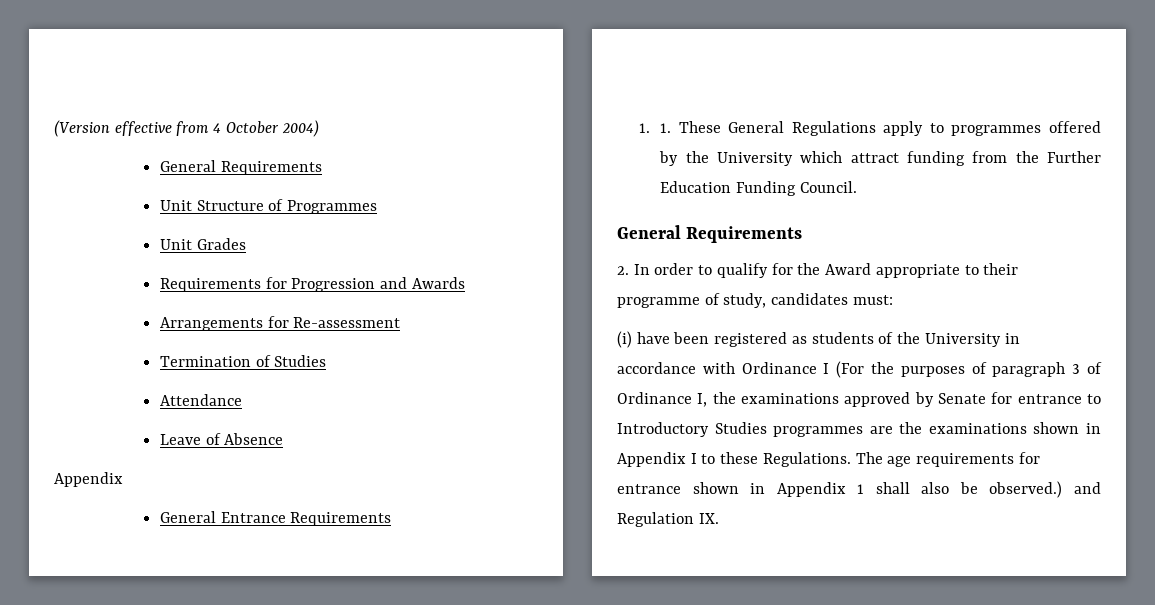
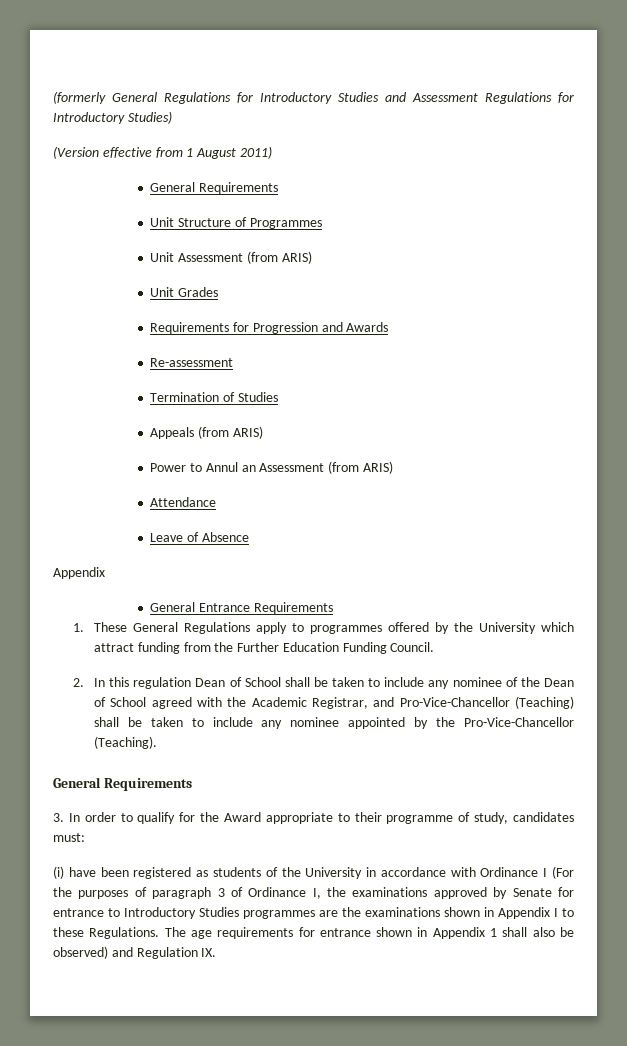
[54,120,319,137] (Version effective from 4 October 2004) -> [53,91,574,104] [53,111,172,124] [53,146,272,159] (formerly General Regulations for Introductory Studies and Assessment Regulations for Introductory Studies) // (Version effective from 1 August 2011)
(378, 207) none -> [150,251,312,264] // Unit Assessment (from ARIS)
[159,316,289,331] Arrangements for -> (389, 327) none
(327, 361) none -> [150,426,263,439] [150,461,393,474] // Appeals (from ARIS) // Power to Annul an Assessment (from ARIS)
[660,123,672,133] 1. -> (85, 627) none
[617,225,803,243] [617,266,629,275] // General Requirements // 2. -> [73,677,574,689] [93,696,574,709] [93,717,574,729] [93,736,157,749] [53,777,192,791] [53,813,64,822] // 2. In this regulation Dean of School shall be taken to include any nominee of the Dean of School agreed with the Academic Registrar, and Pro-Vice-Chancellor (Teaching) shall be taken to include any nominee appointed by the Pro-Vice-Chancellor (Teaching). // General Requirements // 3.
[989,481,1063,498] observed.) -> [53,946,108,959] observed)

